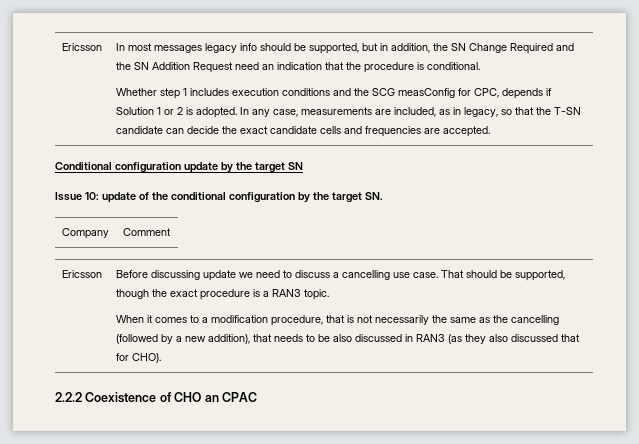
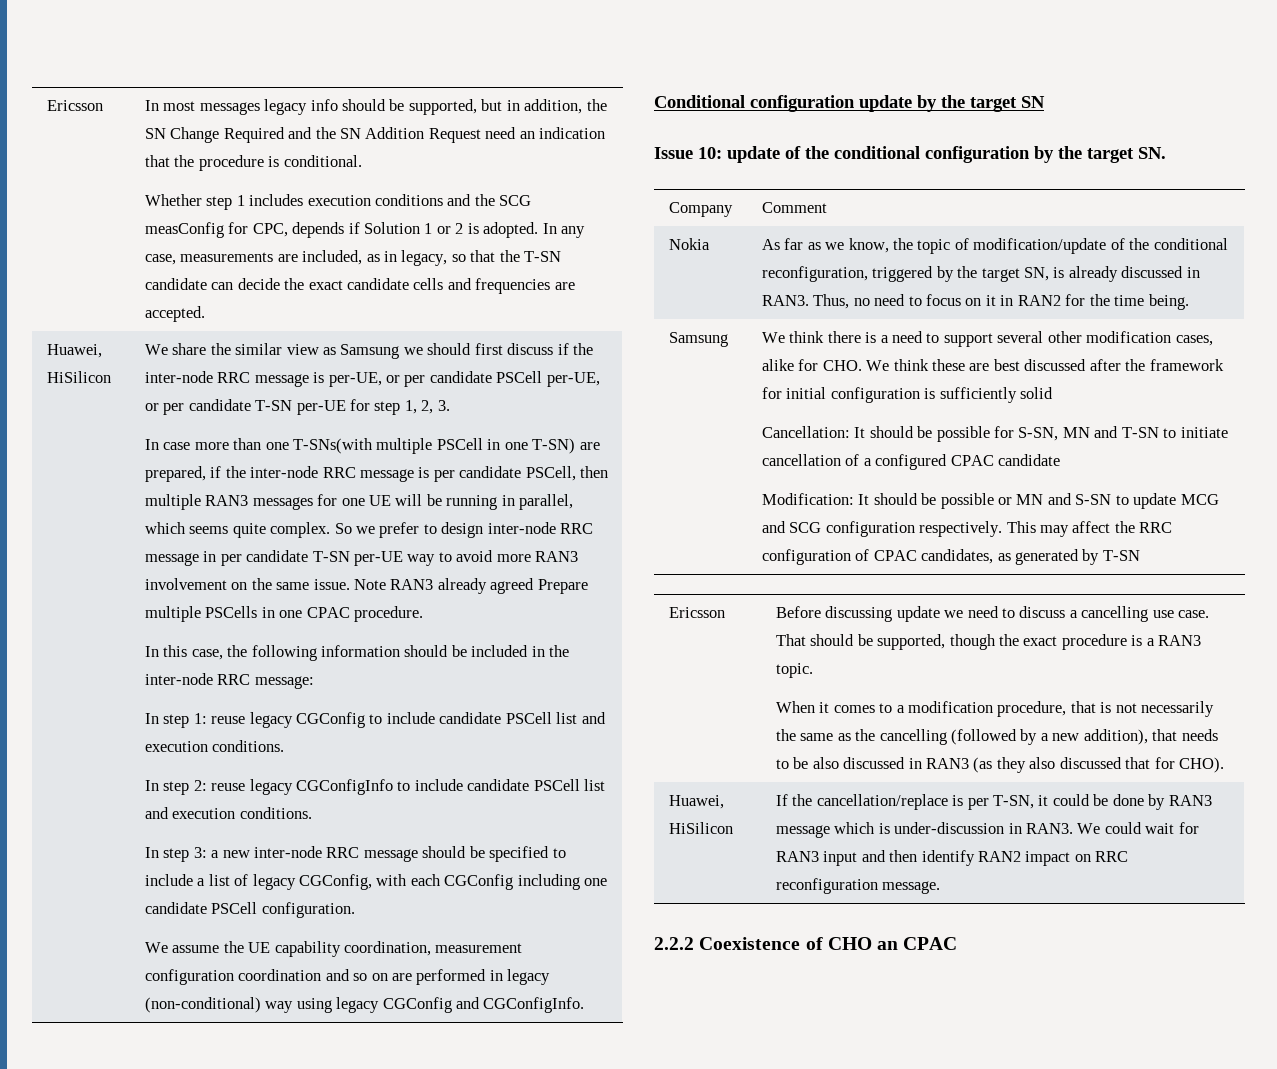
(490, 131) none -> [46,344,102,358] [46,371,111,383] [144,343,594,359] [144,371,600,387] [144,399,450,415] [144,438,600,454] [144,466,609,482] [144,494,574,510] [144,522,594,538] [144,550,579,566] [144,578,588,594] [144,606,423,622] [144,645,570,661] [144,673,314,689] [144,712,606,728] [144,740,285,752] [144,779,606,795] [144,807,312,819] [144,846,566,862] [144,874,608,890] [144,902,355,918] [144,941,523,957] [144,969,551,985] [144,997,585,1013] // Huawei, HiSilicon | We share the similar view as Samsung we should first discuss if the inter-node RRC message is per-UE, or per candidate PSCell per-UE, or per candidate T-SN per-UE for step 1, 2, 3. // In case more than one T-SNs(with multiple PSCell in one T-SN) are prepared, if the inter-node RRC message is per candidate PSCell, then multiple RAN3 messages for one UE will be running in parallel, which seems quite complex. So we prefer to design inter-node RRC message in per candidate T-SN per-UE way to avoid more RAN3 involvement on the same issue. Note RAN3 already agreed Prepare multiple PSCells in one CPAC procedure. // In this case, the following information should be included in the inter-node RRC message: // In step 1: reuse legacy CGConfig to include candidate PSCell list and execution conditions. // In step 2: reuse legacy CGConfigInfo to include candidate PSCell list and execution conditions. // In step 3: a new inter-node RRC message should be specified to include a list of legacy CGConfig, with each CGConfig including one candidate PSCell configuration. // We assume the UE capability coordination, measurement configuration coordination and so on are performed in legacy (non-conditional) way using legacy CGConfig and CGConfigInfo.
(171, 232) none -> [668,238,710,250] [761,238,1228,254] [761,266,1200,282] [761,294,1189,310] [668,332,728,347] [761,331,1213,347] [761,359,1224,371] [761,387,1053,403] [761,426,1228,442] [761,454,1060,470] [761,493,1219,509] [761,521,1173,537] [761,549,1140,565] // Nokia | As far as we know, the topic of modification/update of the conditional reconfiguration, triggered by the target SN, is already discussed in RAN3. Thus, no need to focus on it in RAN2 for the time being. // Samsung | We think there is a need to support several other modification cases, alike for CHO. We think these are best discussed after the framework for initial configuration is sufficiently solid // Cancellation: It should be possible for S-SN, MN and T-SN to initiate cancellation of a configured CPAC candidate // Modification: It should be possible or MN and S-SN to update MCG and SCG configuration respectively. This may affect the RRC configuration of CPAC candidates, as generated by T-SN
(161, 358) none -> [668,795,724,809] [668,822,733,834] [775,794,1212,810] [775,822,1199,838] [775,850,1129,866] [775,878,941,894] // Huawei, HiSilicon | If the cancellation/replace is per T-SN, it could be done by RAN3 message which is under-discussion in RAN3. We could wait for RAN3 input and then identify RAN2 impact on RRC reconfiguration message.

